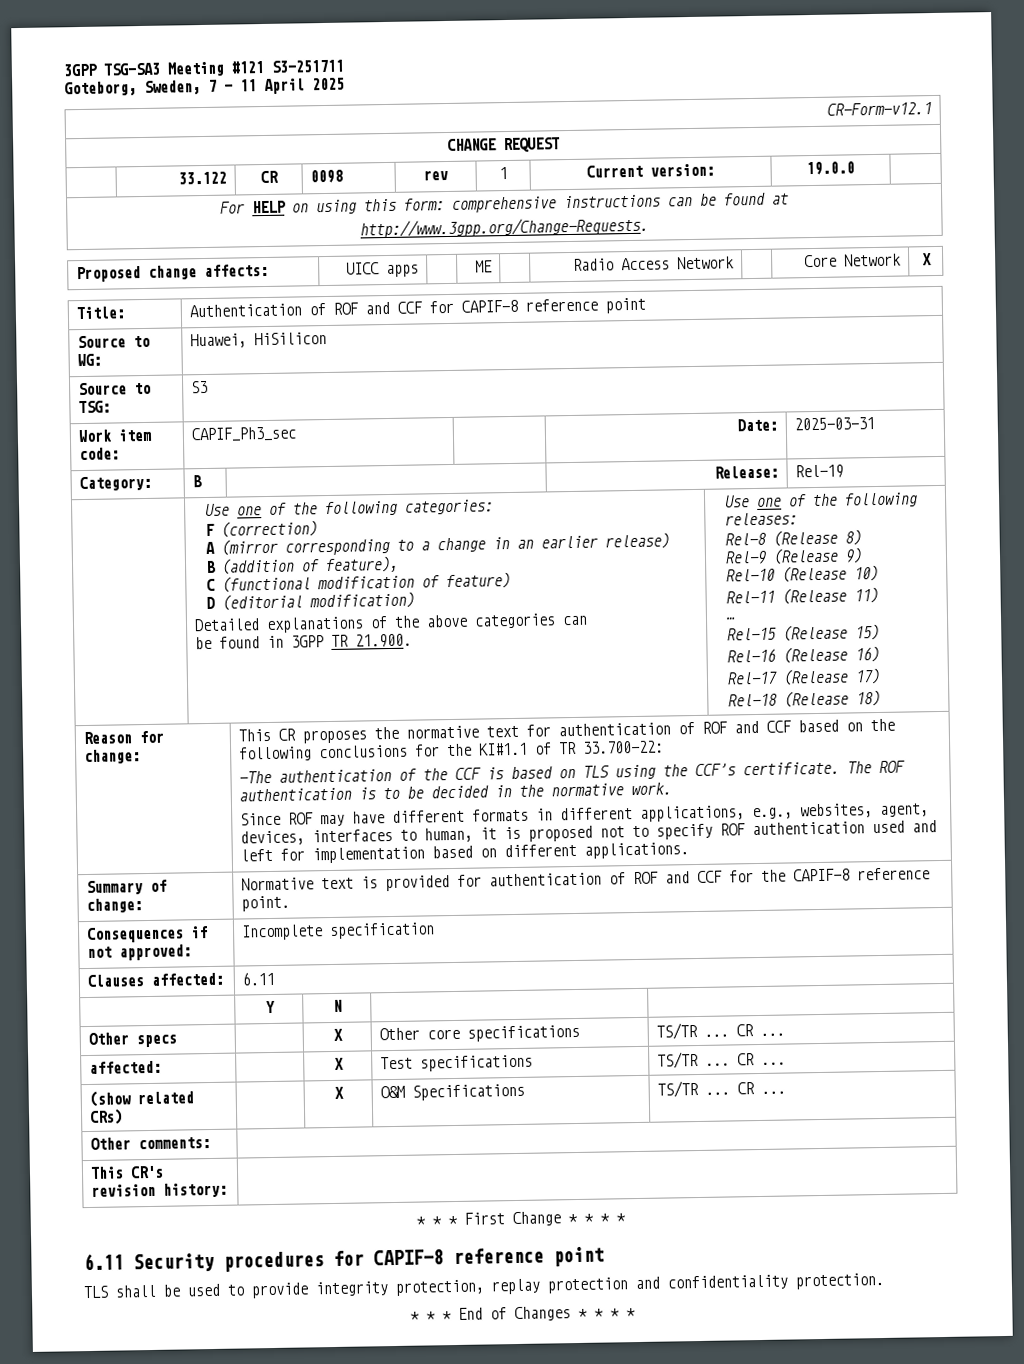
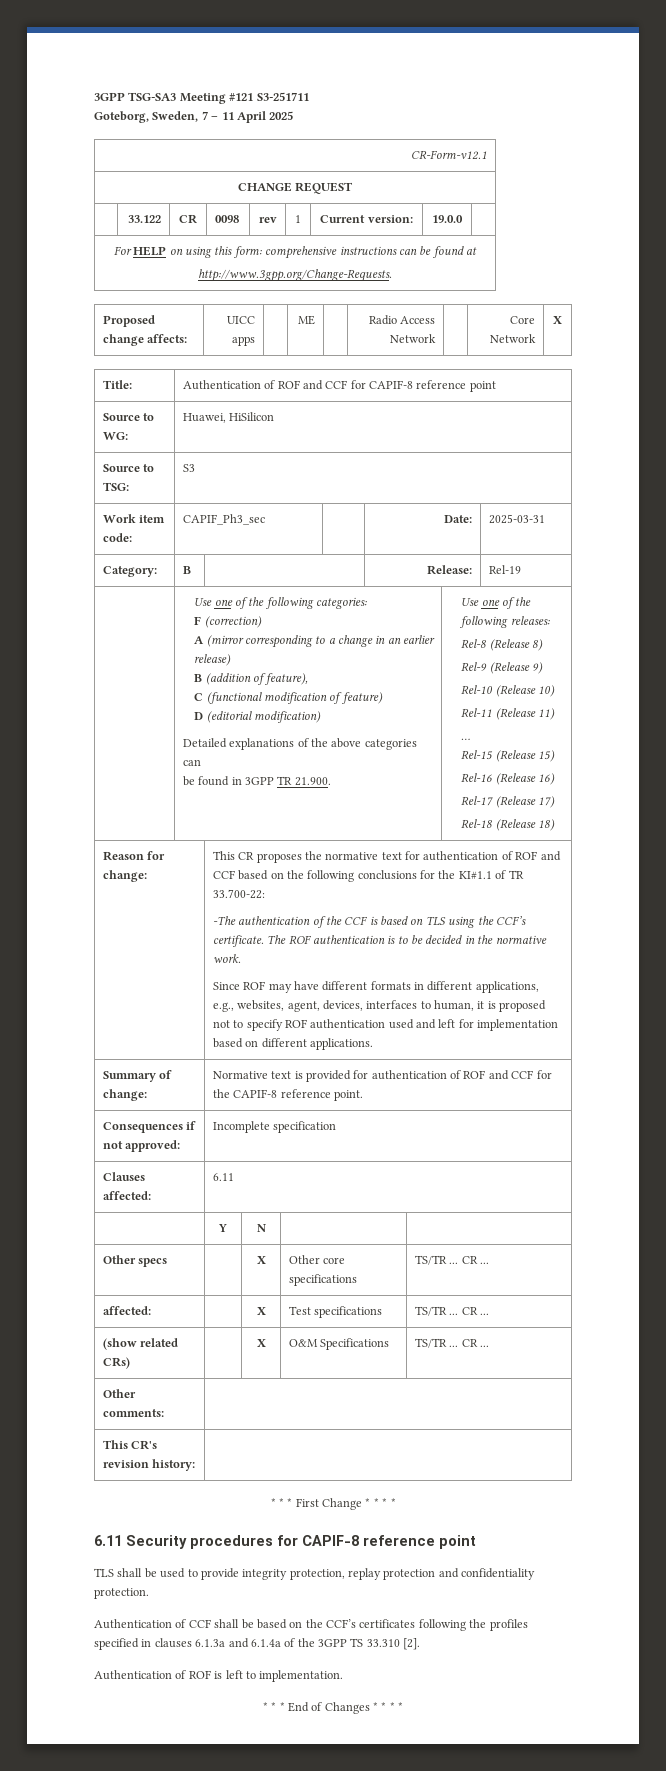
(884, 1281) none -> [94,1619,528,1631] [94,1638,421,1650] [94,1670,344,1682] // Authentication of CCF shall be based on the CCF’s certificates following the profiles specified in clauses 6.1.3a and 6.1.4a of the 3GPP TS 33.310 [2]. // Authentication of ROF is left to implementation.

